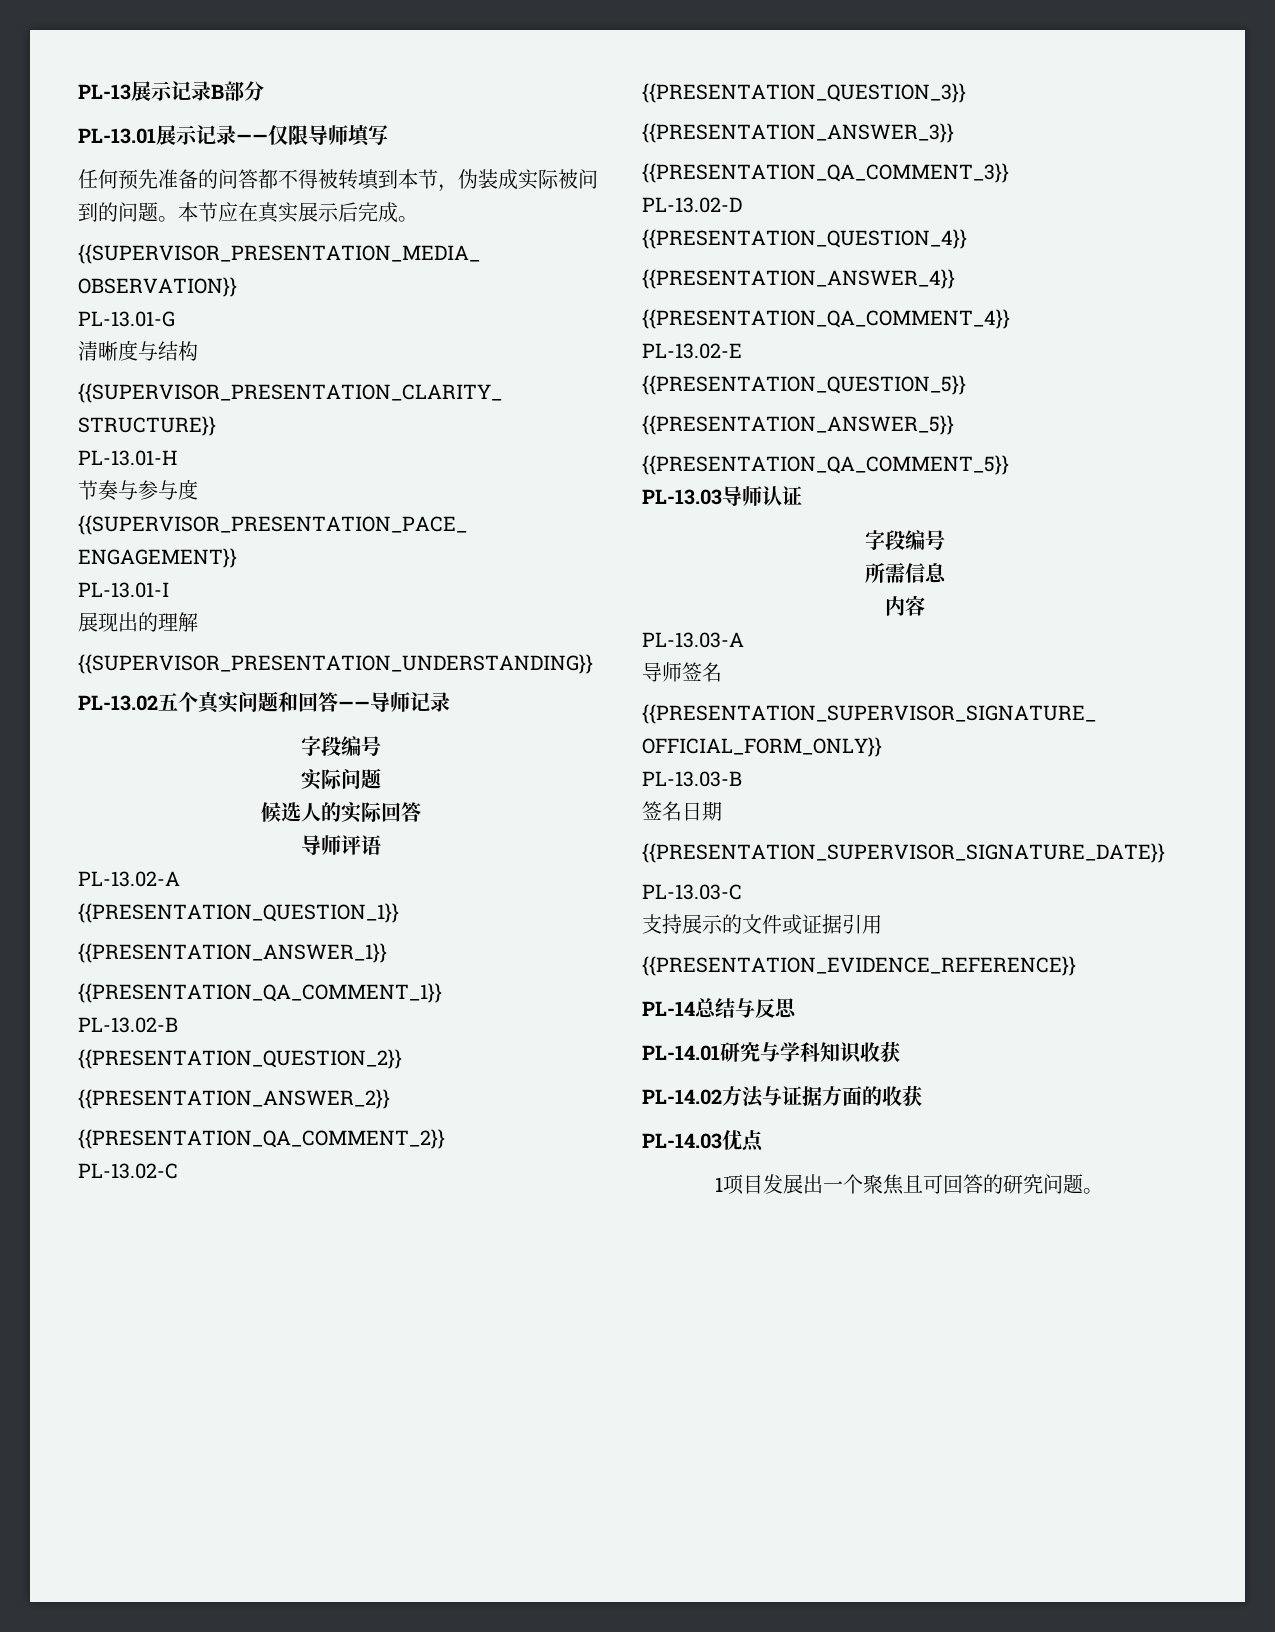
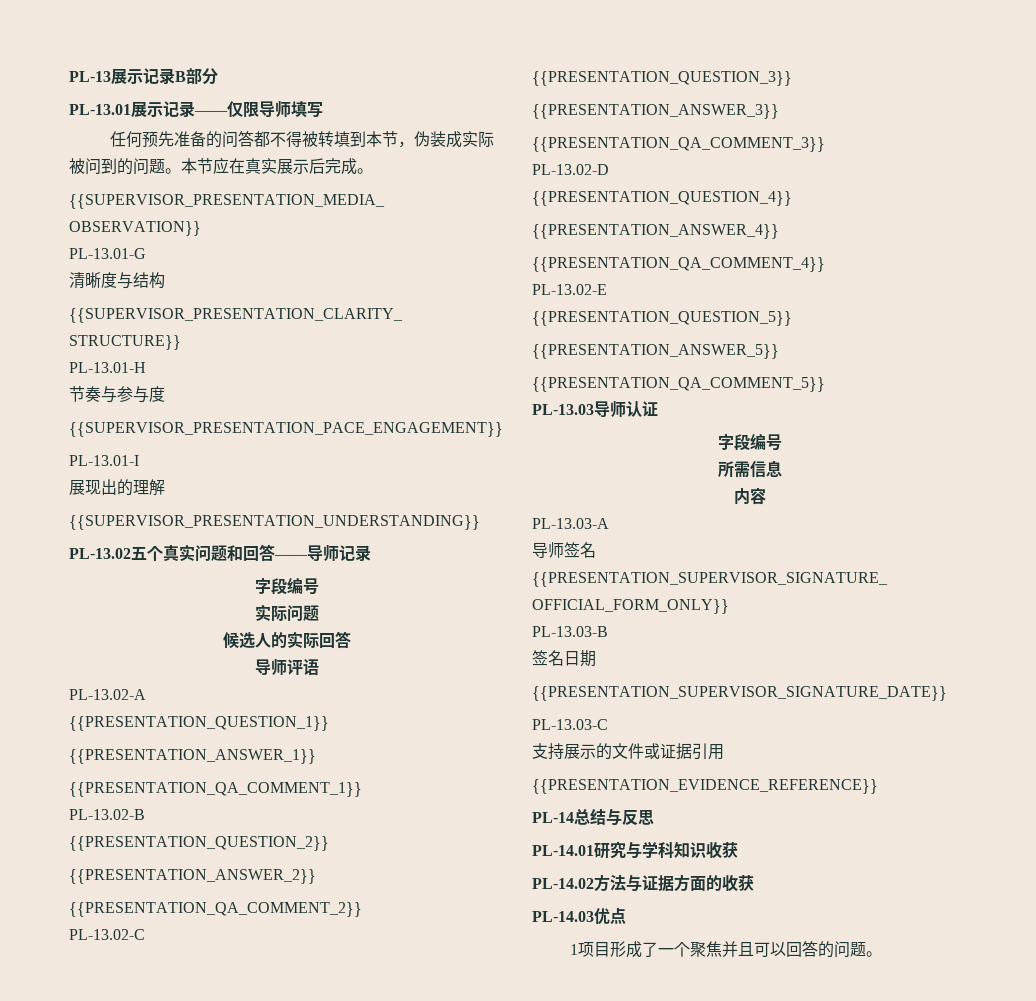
[762,1174,823,1194] 发展出 -> [610,941,659,958] 形成了
[902,1174,1043,1194] 且可回答的研究 -> [722,941,835,958] 并且可以回答的

